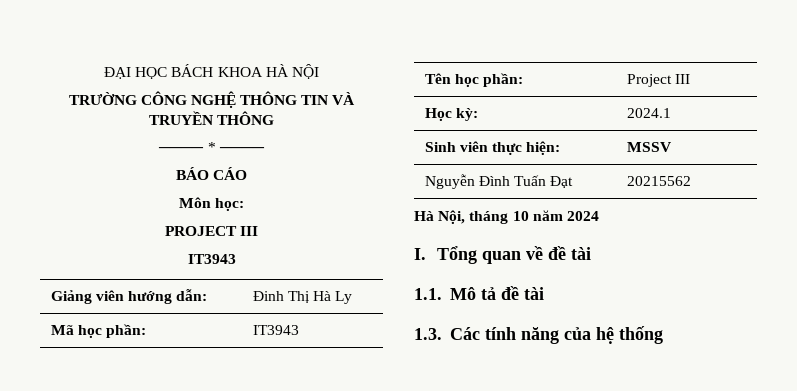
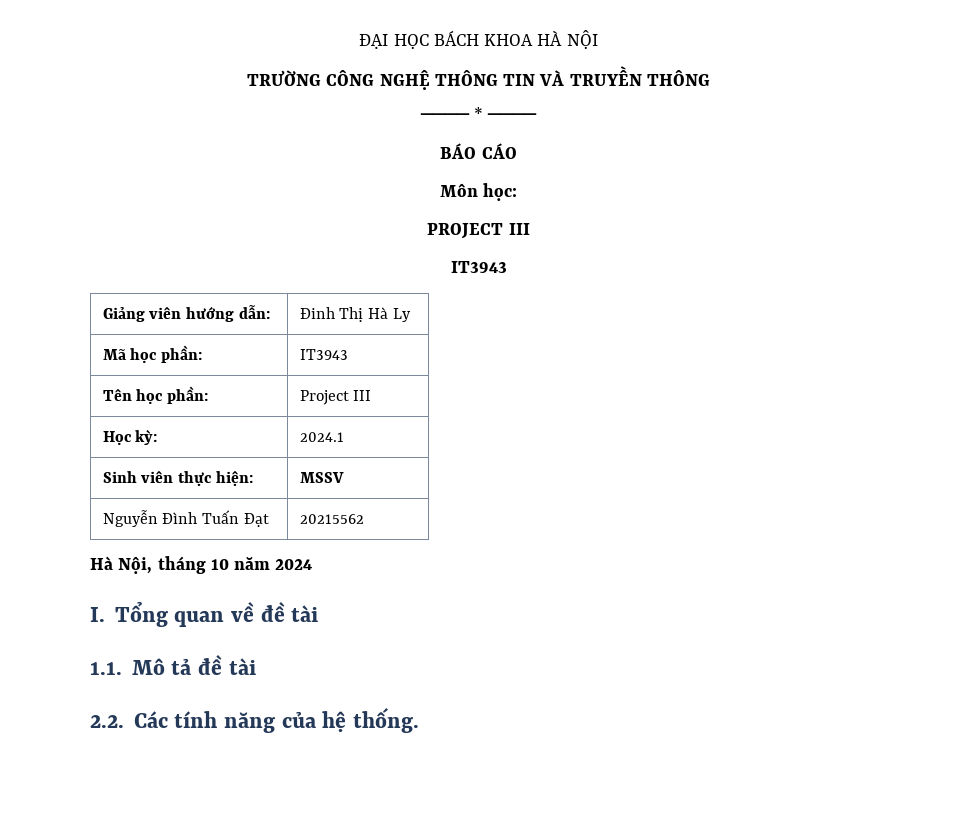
[414,328,442,340] 1.3. -> [90,715,124,728] 2.2.
[618,326,663,344] thống -> [352,708,419,733] thống.

